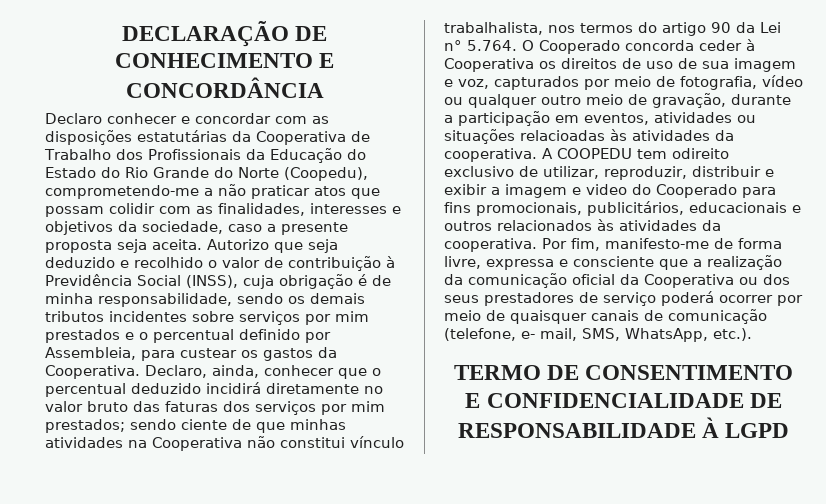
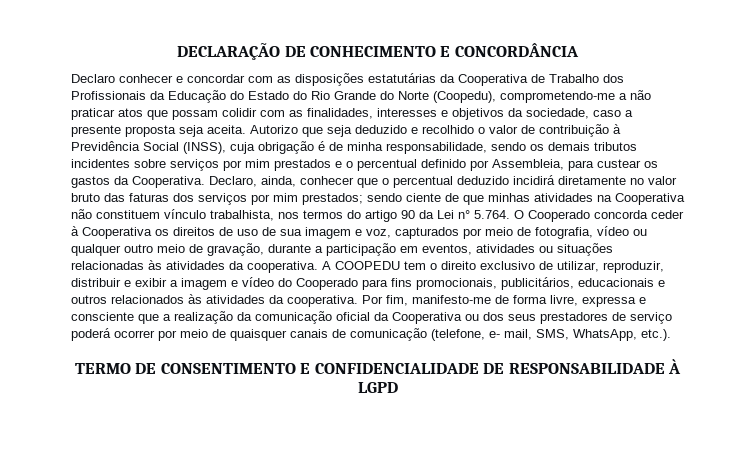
[280,436,404,448] [444,22,543,35] constitui vínculo trabalhalista, -> [96,209,274,221] constituem vínculo trabalhista,
[520,130,605,141] relacioadas -> [71,261,144,270] relacionadas
[672,148,729,159] odireito -> [430,261,476,270] o direito
[586,184,627,195] video -> [242,277,274,287] vídeo

